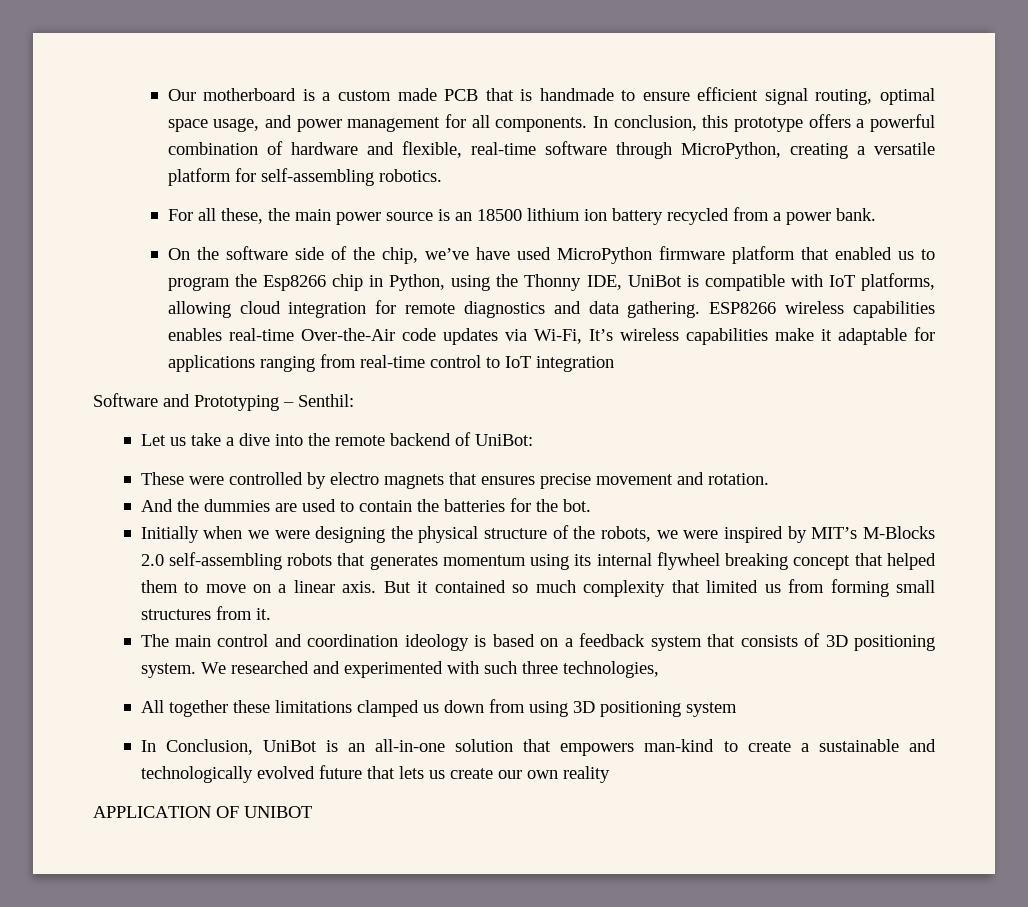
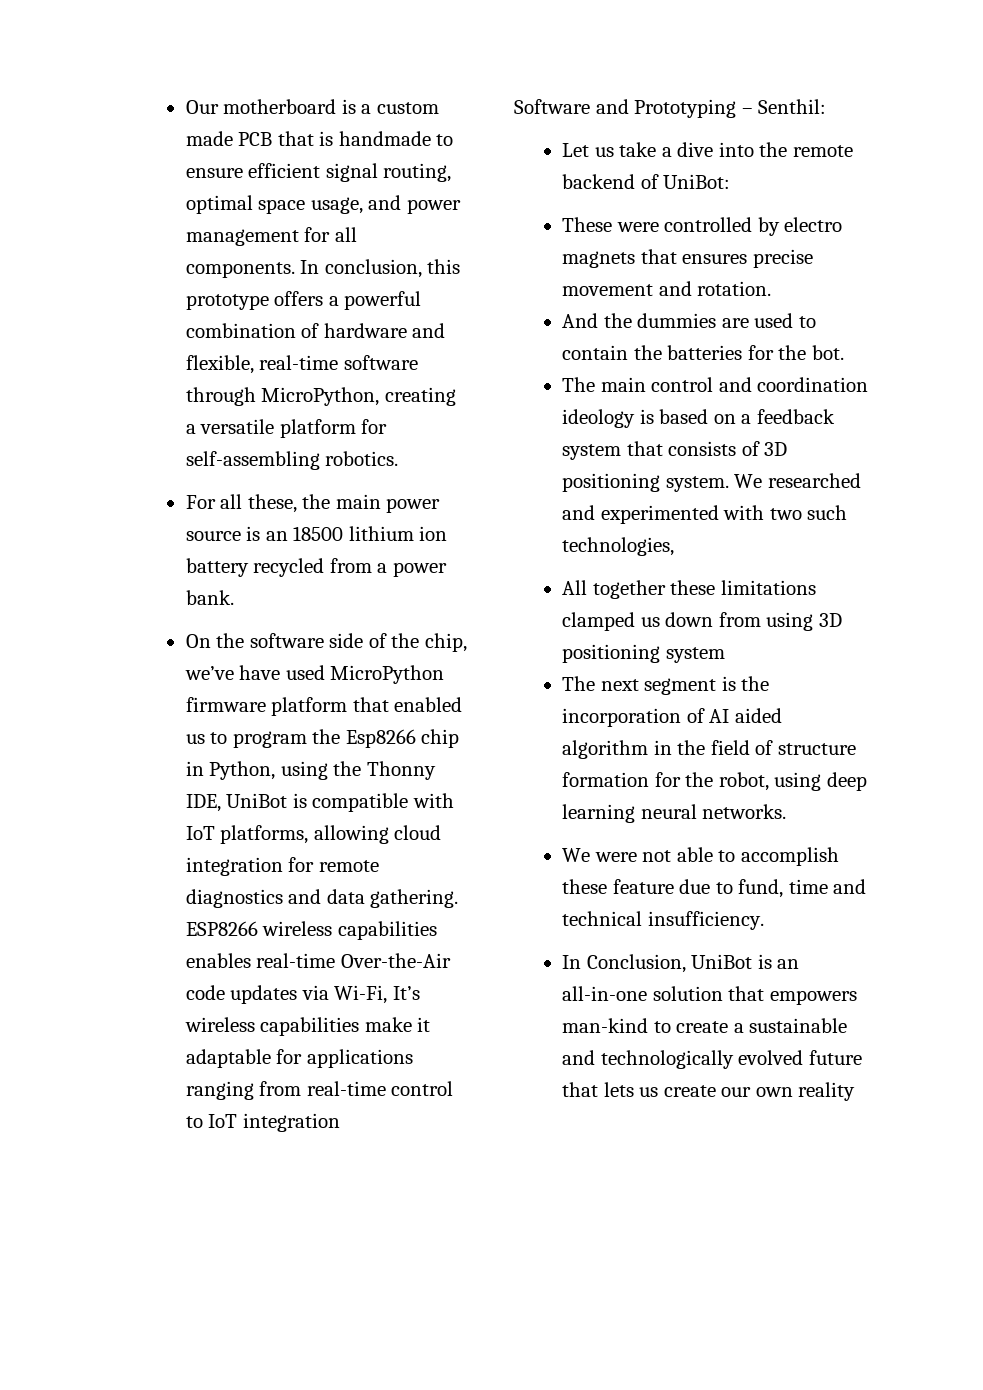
[140,525,936,543] [140,552,936,570] [140,579,935,597] [140,606,271,620] // Initially when we were designing the physical structure of the robots, we were inspired by MIT’s M-Blocks 2.0 self-assembling robots that generates momentum using its internal flywheel breaking concept that helped them to move on a linear axis. But it contained so much complexity that limited us from forming small structures from it. -> (844, 352) none
[483,661,558,674] such three -> [769,505,848,520] two such
(737, 709) none -> [562,676,770,695] [562,708,782,727] [562,740,856,759] [562,772,867,791] [562,804,787,823] [562,847,839,866] [562,879,867,898] [562,911,764,930] // The next segment is the incorporation of AI aided algorithm in the field of structure formation for the robot, using deep learning neural networks. // We were not able to accomplish these feature due to fund, time and technical insufficiency.
[93,806,312,818] // APPLICATION OF UNIBOT -> (856, 1091) none

